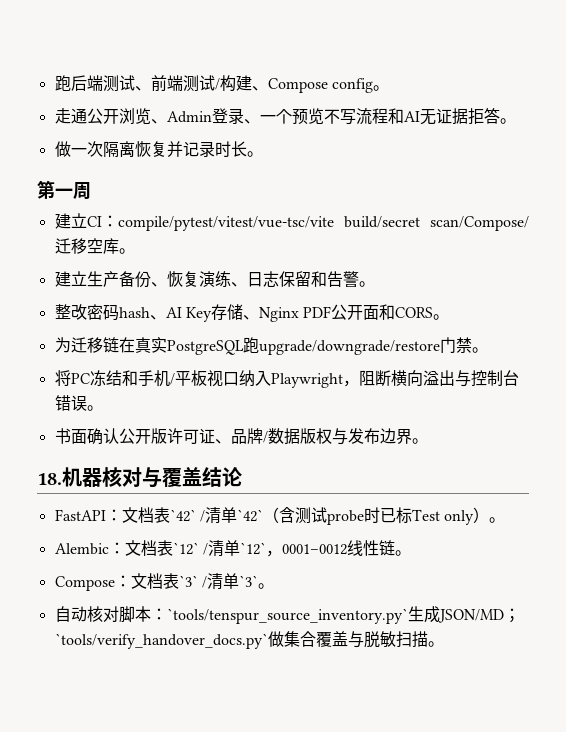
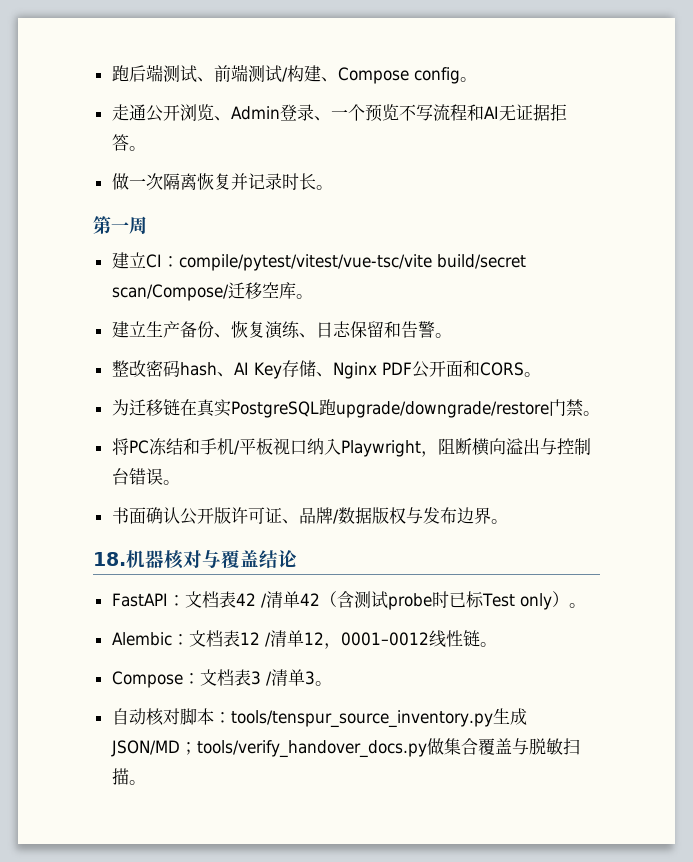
[169,507,263,524] `42` /清单`42` -> [235,591,320,608] 42 /清单42
[172,540,266,557] `12` /清单`12` -> [239,630,324,647] 12 /清单12
[178,573,258,590] `3` /清单`3` -> [250,669,315,686] 3 /清单3
[166,608,408,624] `tools/tenspur_source_inventory.py` -> [230,710,493,728] tools/tenspur_source_inventory.py
[54,633,268,649] `tools/verify_handover_docs.py` -> [196,740,427,758] tools/verify_handover_docs.py

